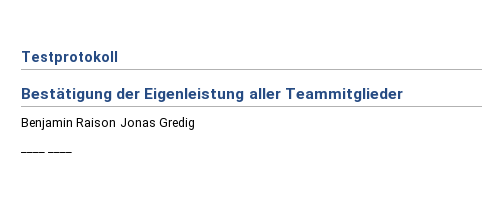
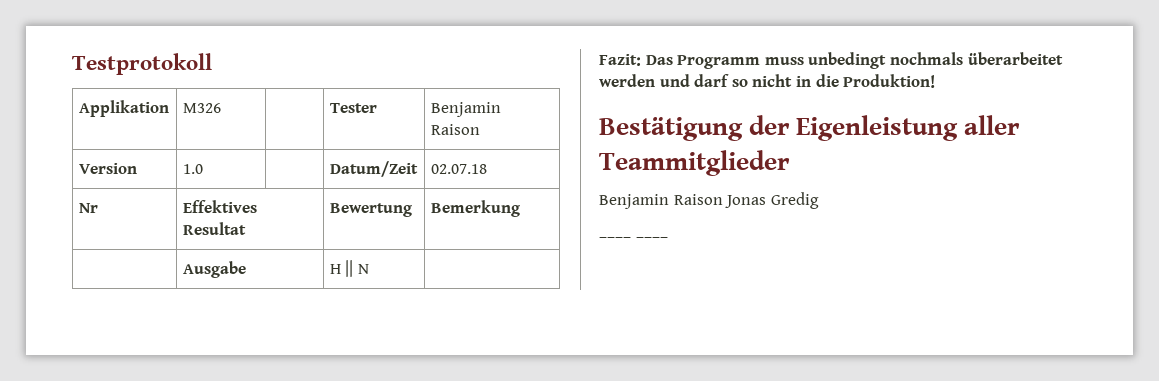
(118, 58) none -> [78,100,169,117] [182,103,221,113] [329,103,377,113] [430,102,501,117] [430,124,480,135] [78,163,137,174] [182,164,203,174] [329,161,418,177] [430,164,487,174] [78,203,98,213] [182,200,257,213] [182,222,246,235] [329,203,412,217] [430,200,520,217] [182,261,246,278] [329,260,370,277] [599,52,1063,69] [599,74,936,88] // Applikation | M326 | | Tester | Benjamin Raison // Version | 1.0 | | Datum/Zeit | 02.07.18 // Nr | Effektives Resultat | Bewertung | Bemerkung // | Ausgabe | H || N | // Fazit: Das Programm muss unbedingt nochmals überarbeitet werden und darf so nicht in die Produktion!

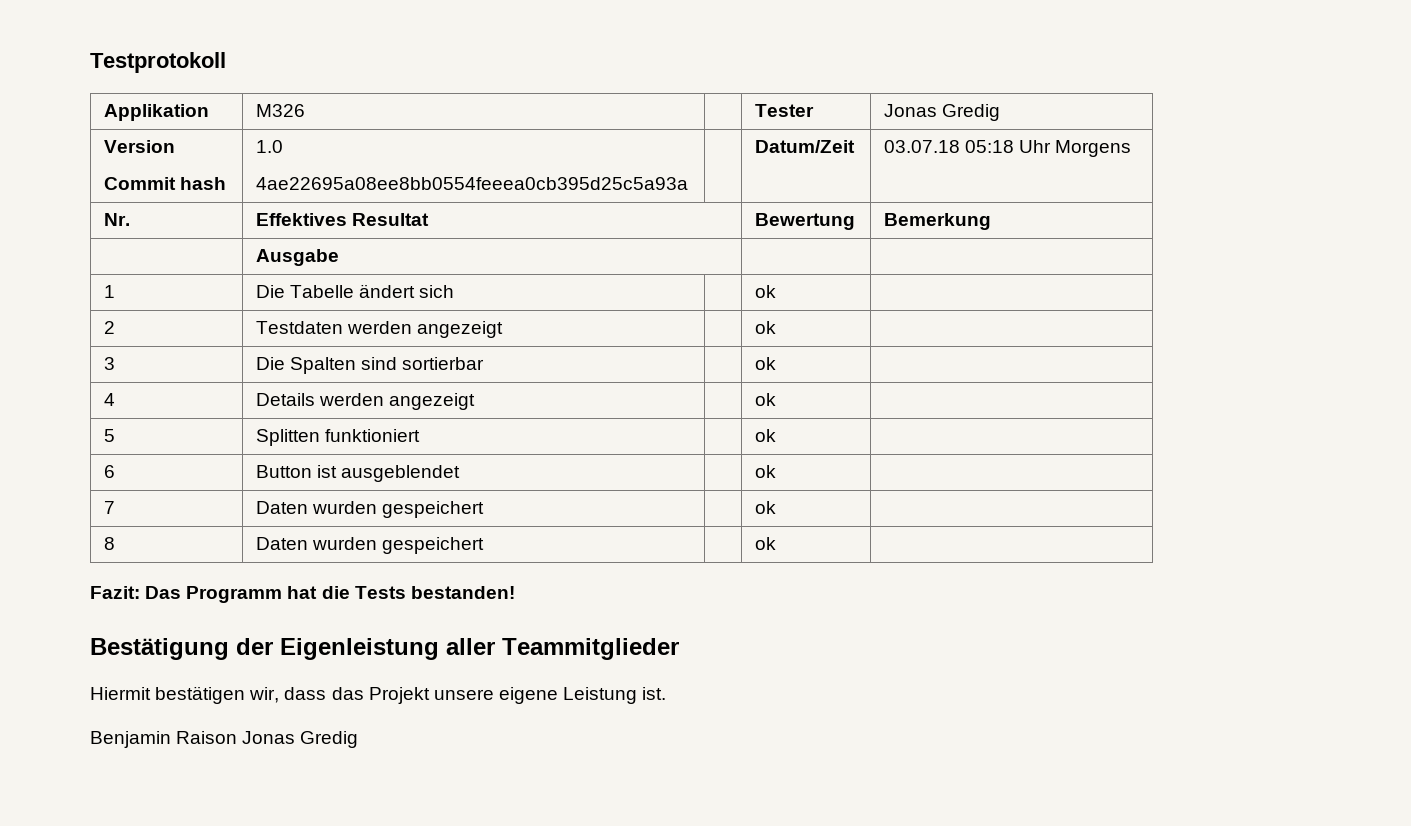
[430,102,501,117] [430,124,480,135] Benjamin Raison -> [884,104,1001,121] Jonas Gredig
(137, 168) none -> [104,177,227,190] // Commit hash
(203, 169) none -> [256,177,689,190] // 4ae22695a08ee8bb0554feeea0cb395d25c5a93a
[430,164,487,174] [78,203,98,213] 02.07.18 // Nr -> [884,140,1132,157] [104,213,131,226] 03.07.18 05:18 Uhr Morgens // Nr.
[329,260,370,277] [599,52,1063,69] [599,74,936,88] H || N | // Fazit: Das Programm muss unbedingt nochmals überarbeitet werden und darf so nicht in die Produktion! -> [104,285,116,298] [256,284,455,298] [755,285,777,298] [104,321,116,334] [256,321,504,338] [755,321,777,334] [104,357,116,370] [256,357,485,374] [755,357,777,370] [104,393,116,406] [256,393,476,410] [755,393,777,406] [104,429,116,442] [256,429,421,446] [755,429,777,442] [104,465,116,478] [256,465,461,482] [755,465,777,478] [104,501,116,514] [256,501,485,518] [755,501,777,514] [104,537,116,550] [256,537,485,554] [755,537,777,550] [90,586,515,603] | // 1 | Die Tabelle ändert sich | | ok | // 2 | Testdaten werden angezeigt | | ok | // 3 | Die Spalten sind sortierbar | | ok | // 4 | Details werden angezeigt | | ok | // 5 | Splitten funktioniert | | ok | // 6 | Button ist ausgeblendet | | ok | // 7 | Daten wurden gespeichert | | ok | // 8 | Daten wurden gespeichert | | ok | // Fazit: Das Programm hat die Tests bestanden!
(790, 163) none -> [90,686,667,704] // Hiermit bestätigen wir, dass das Projekt unsere eigene Leistung ist.
[599,236,668,238] // ____ ____ -> (359, 739) none

